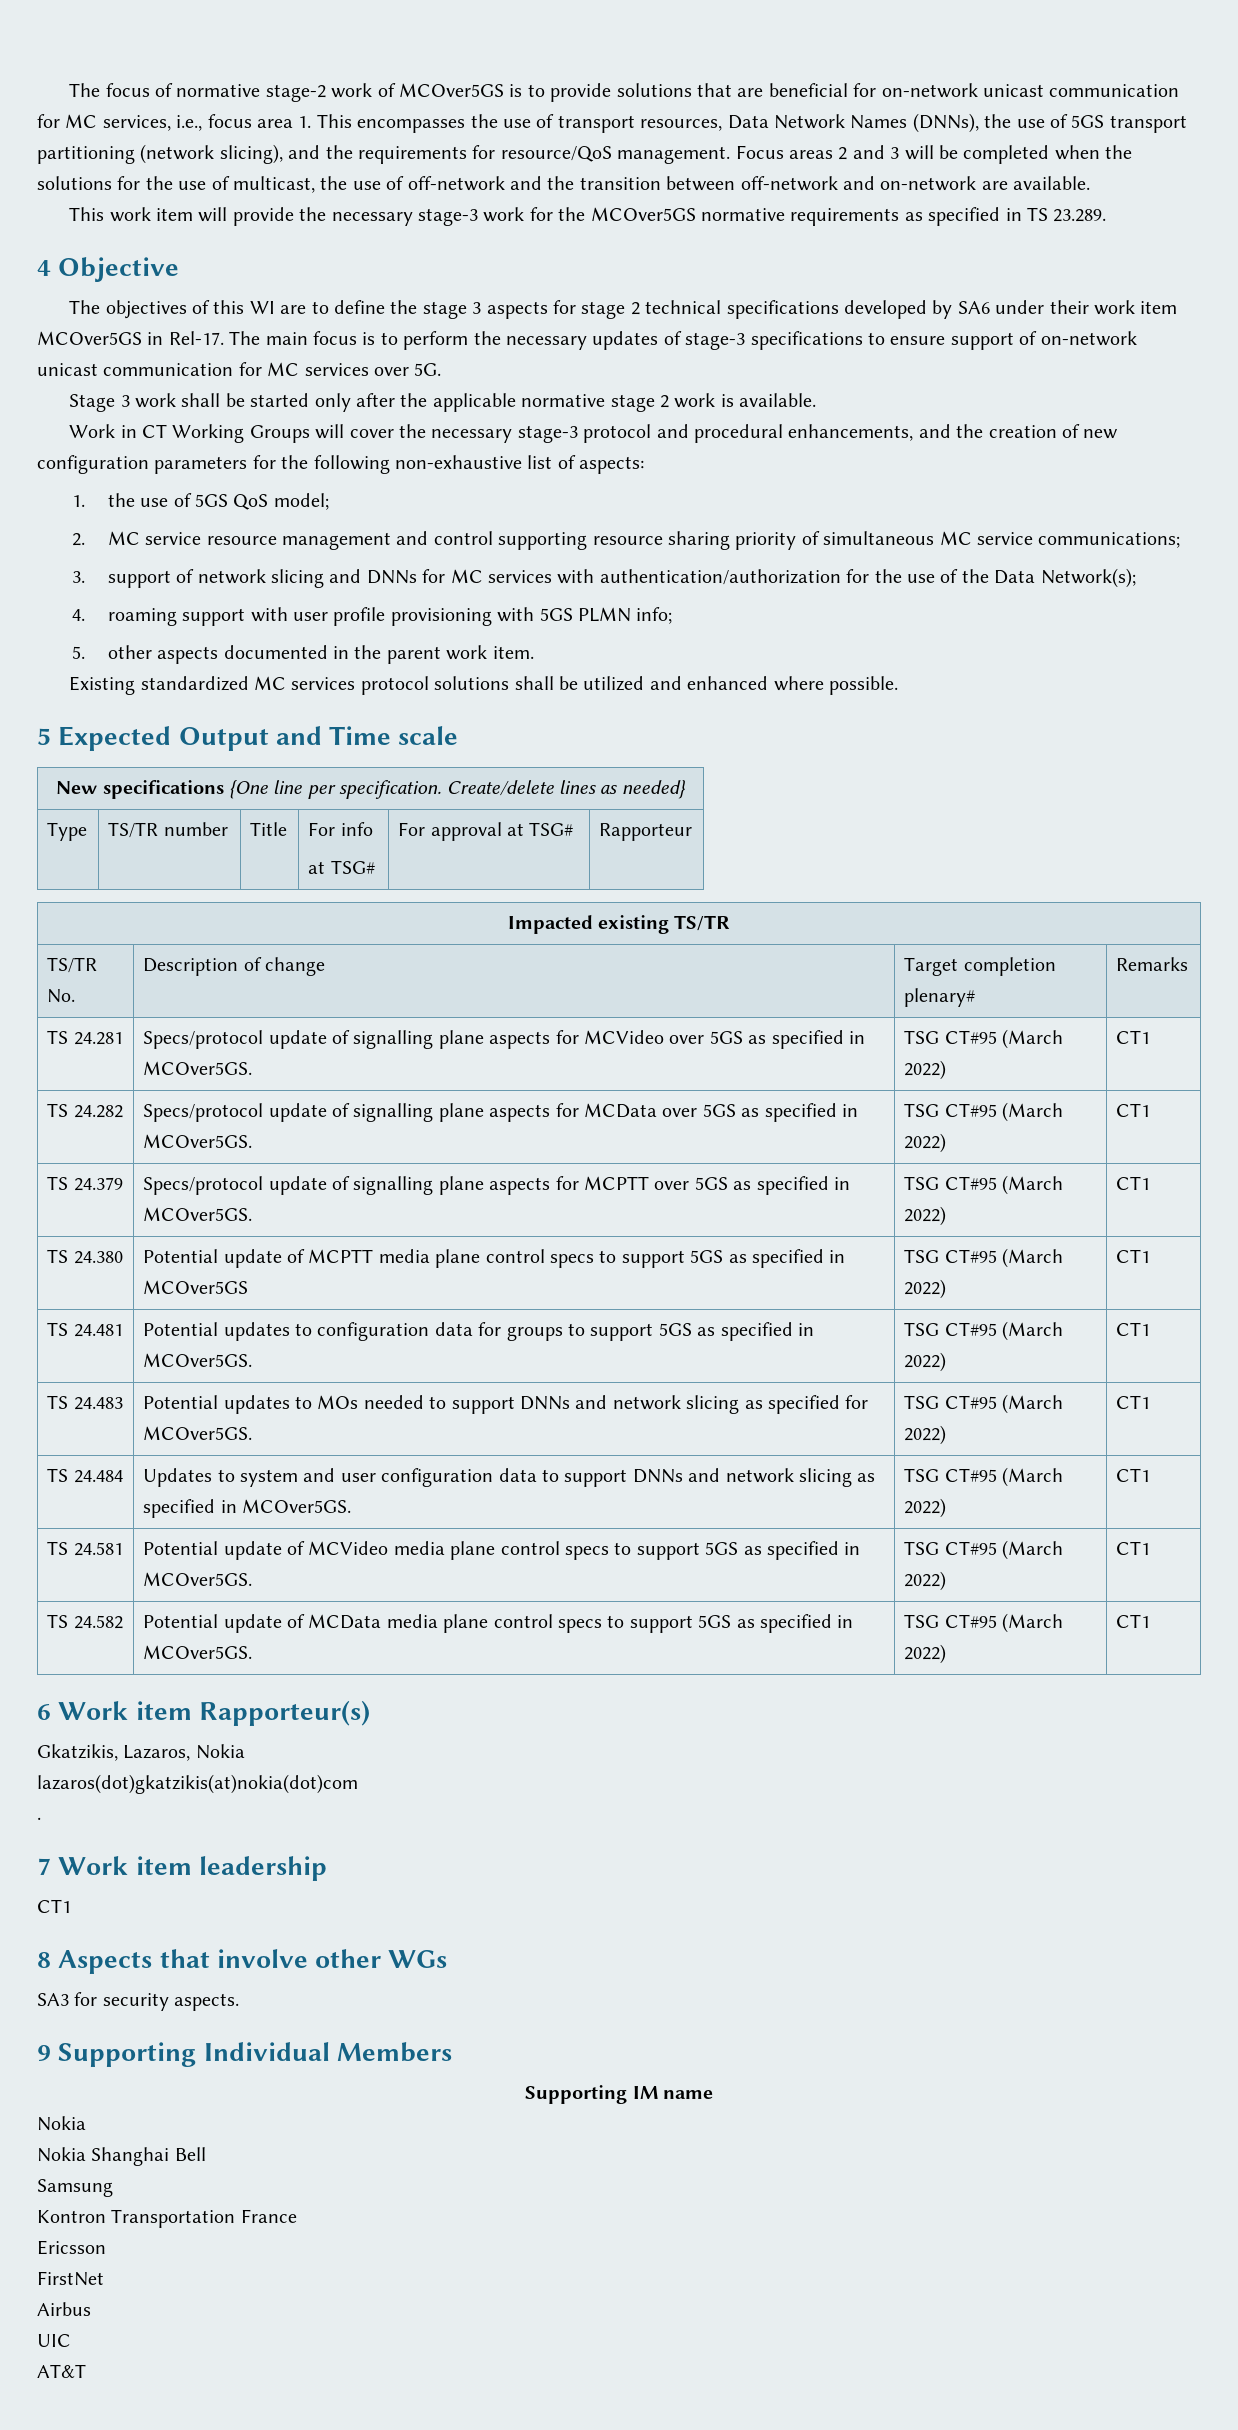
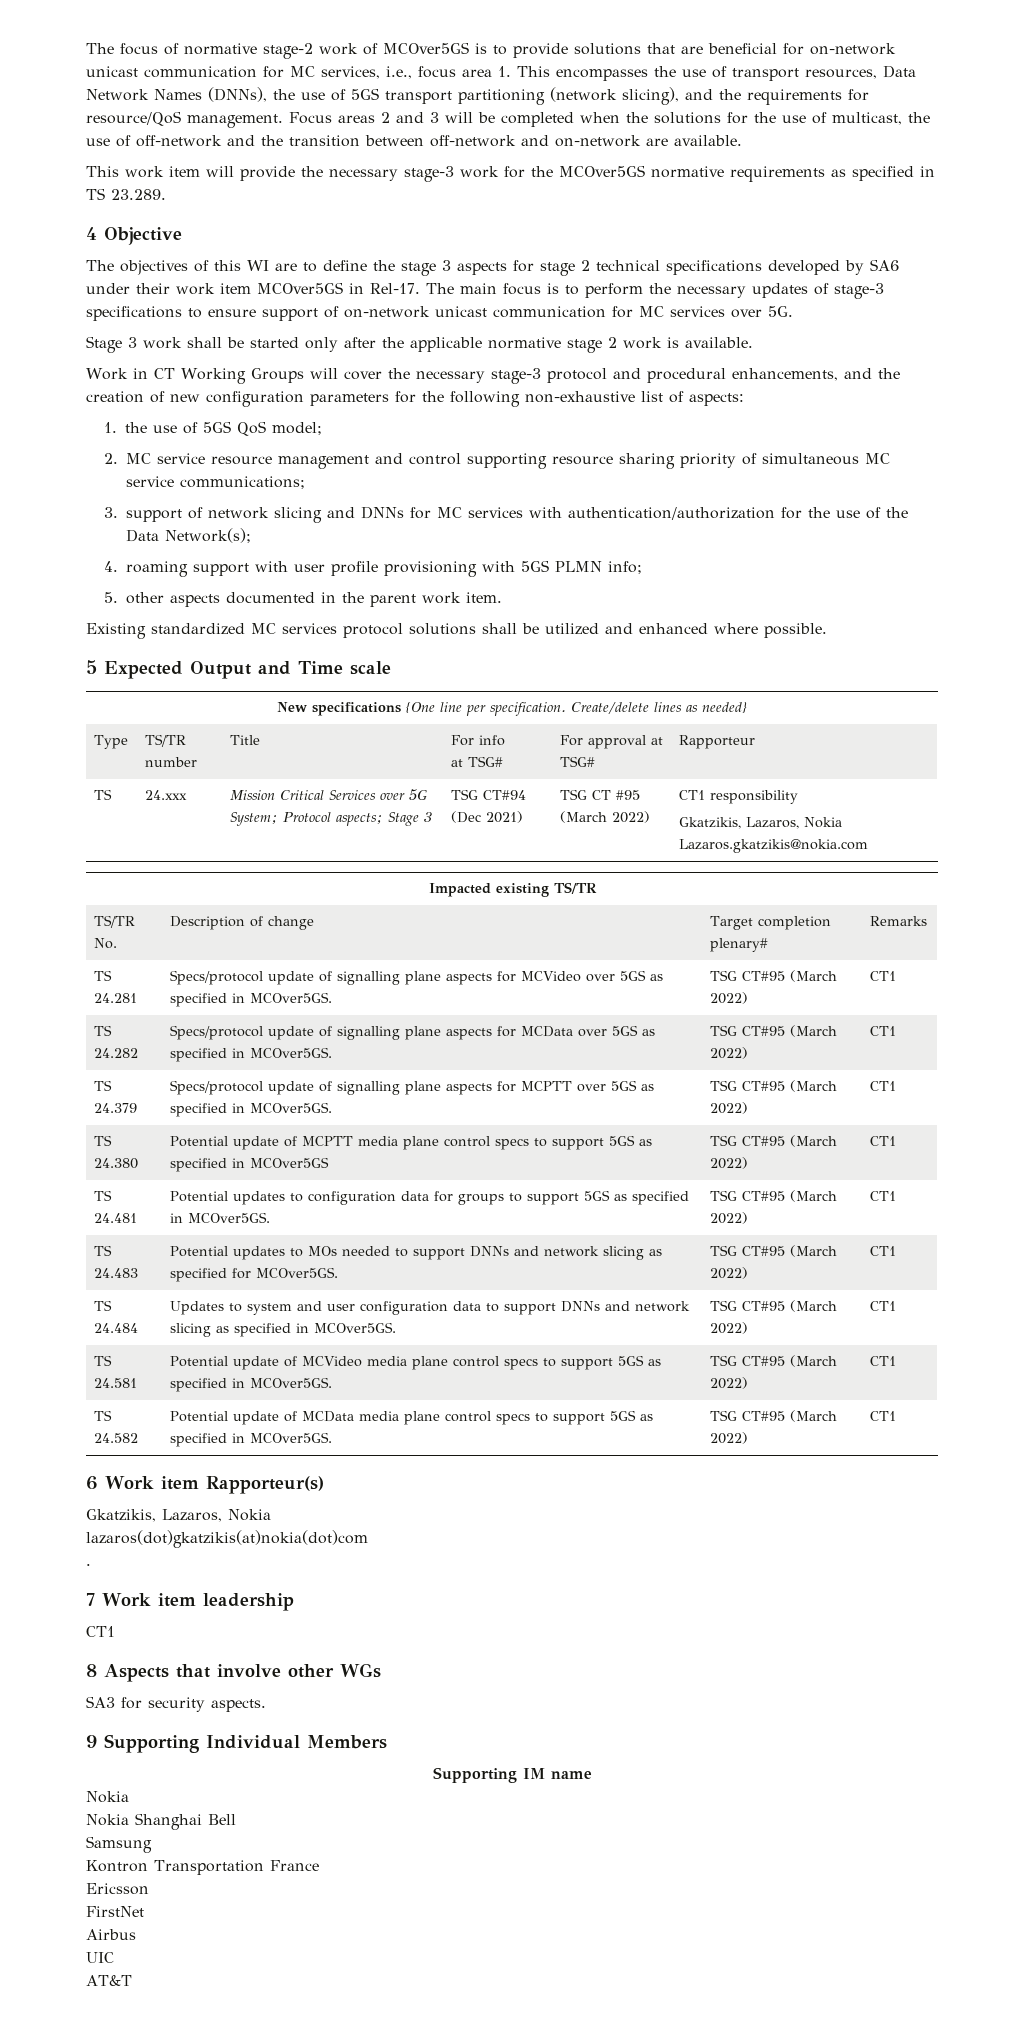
(693, 832) none -> [94,789,113,800] [145,790,188,800] [230,789,428,801] [230,812,433,826] [451,789,527,800] [451,811,524,823] [560,789,641,800] [560,811,651,823] [679,790,799,804] [679,817,843,829] [679,839,869,853] // TS | 24.xxx | Mission Critical Services over 5G System; Protocol aspects; Stage 3 | TSG CT#94 (Dec 2021) | TSG CT #95 (March 2022) | CT1 responsibility // Gkatzikis, Lazaros, Nokia Lazaros.gkatzikis@nokia.com

